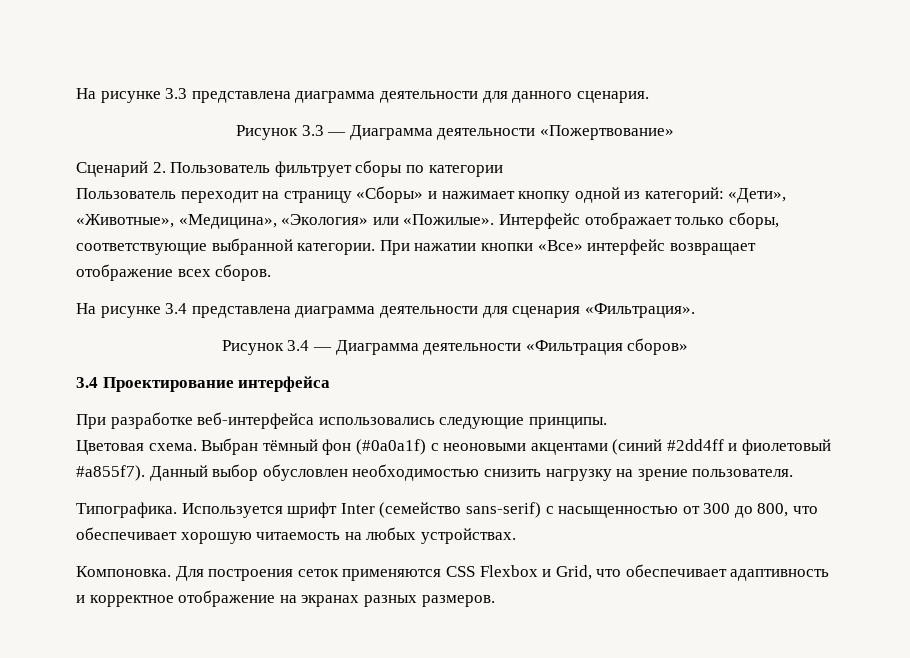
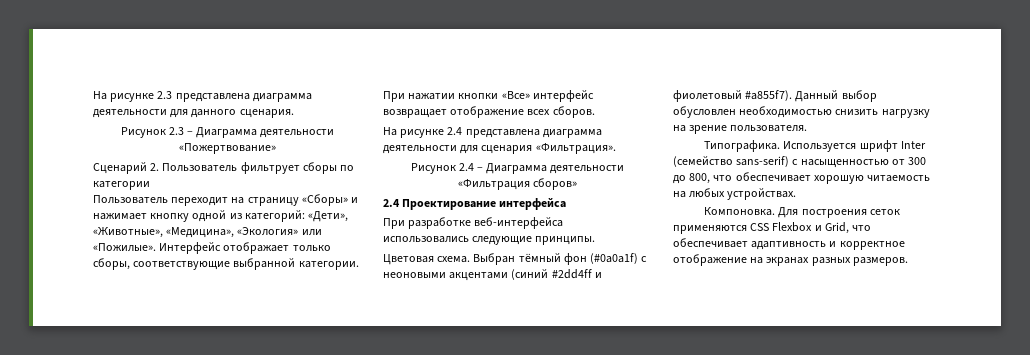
[76,88,188,103] На рисунке 3.3 -> [93,91,173,102] На рисунке 2.3
[301,125,347,136] 3.3 — -> [168,127,193,135] 2.3 –
[165,303,188,314] 3.4 -> [447,127,463,135] 2.4
[287,340,332,351] 3.4 — -> [458,163,483,171] 2.4 –
[76,377,98,388] 3.4 -> [383,199,400,207] 2.4

